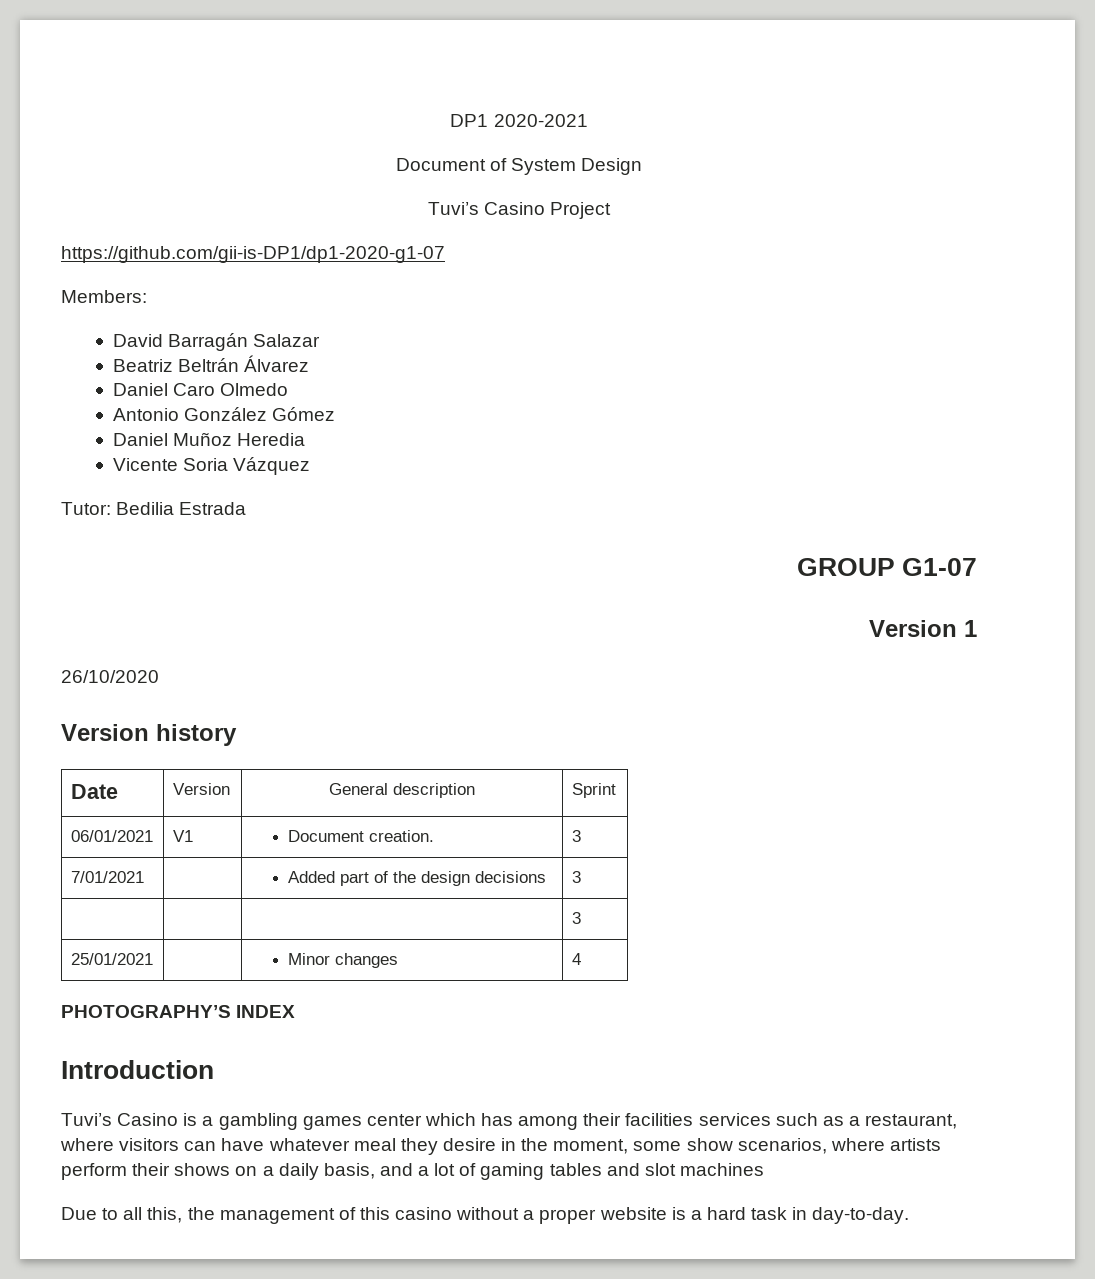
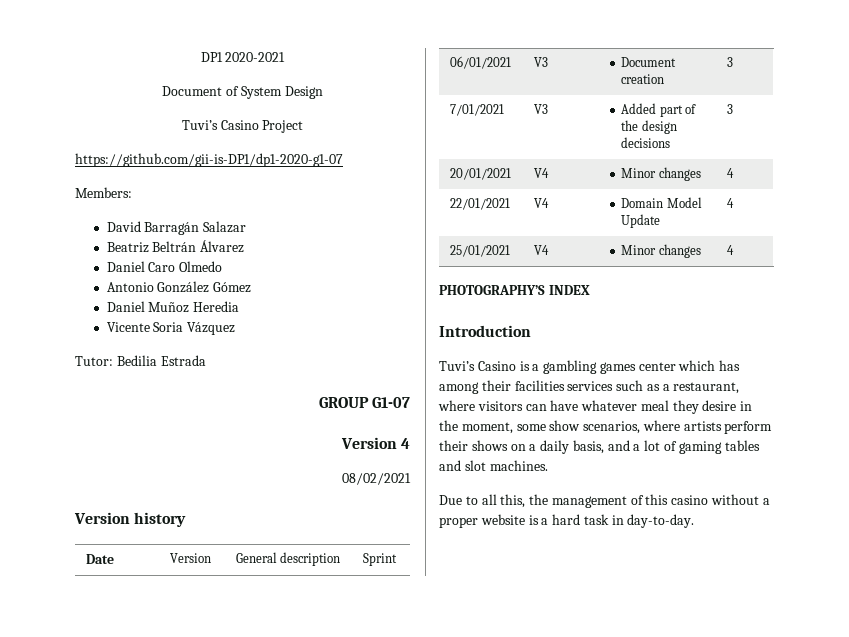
[964,620,977,637] [61,670,159,683] 1 // 26/10/2020 -> [401,438,410,449] [342,473,411,485] 4 // 08/02/2021
[172,830,193,842] [288,830,435,842] V1 | Document creation. -> [534,57,549,67] [621,57,677,67] [621,74,665,84] V3 | Document creation
(144, 877) none -> [534,104,549,114] V3
[571,912,581,924] | | | 3 -> [450,168,512,180] [534,168,550,178] [621,167,701,181] [727,168,735,178] [450,198,511,210] [534,198,550,208] [621,197,702,208] [621,214,661,228] [727,198,735,208] 20/01/2021 | V4 | Minor changes | 4 // 22/01/2021 | V4 | Domain Model Update | 4
(153, 959) none -> [534,245,550,255] V4
[679,1163,764,1176] machines -> [489,460,548,471] machines.

